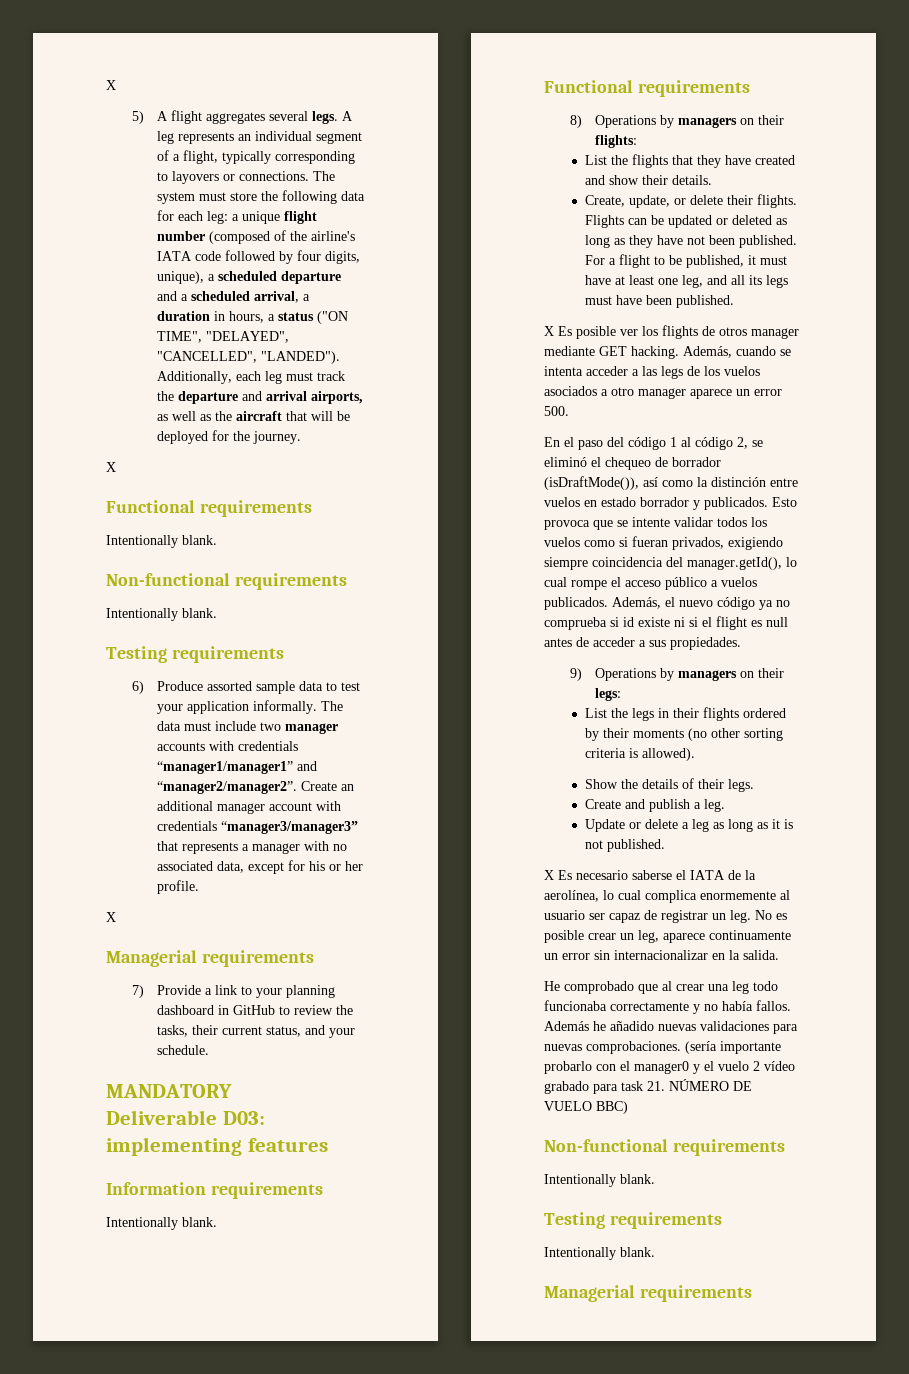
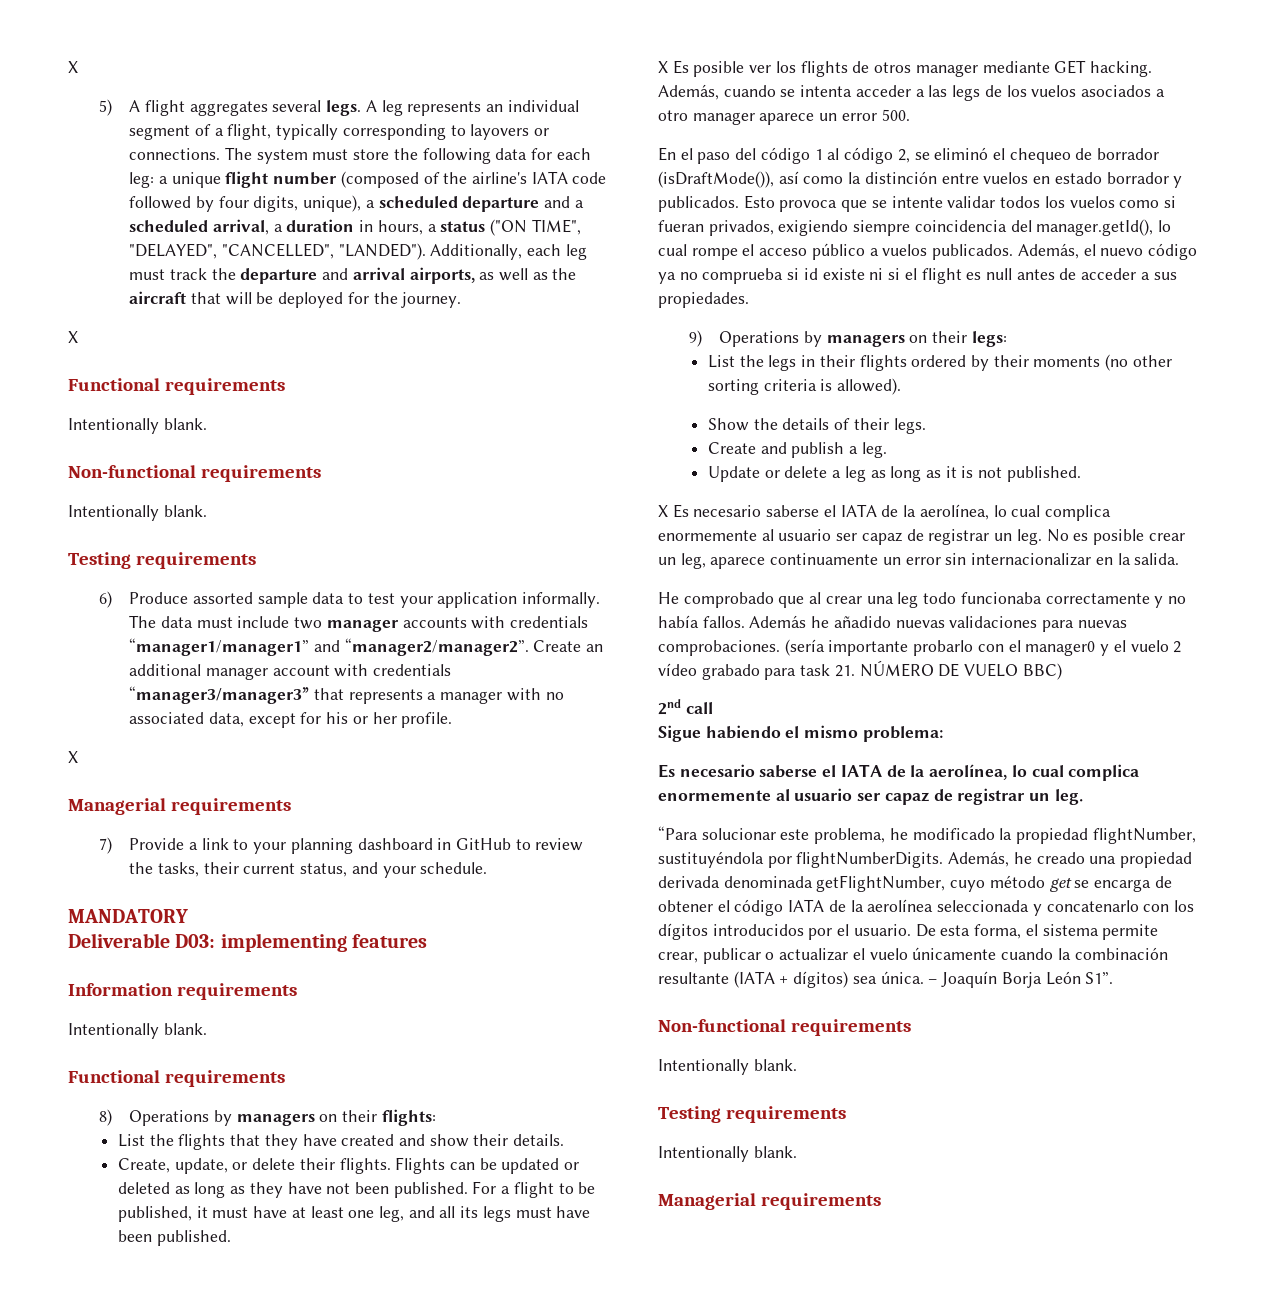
(628, 1107) none -> [658,699,713,715] [658,725,943,742] [658,764,1140,781] [658,788,1083,805] [658,826,1196,844] [658,851,1193,868] [658,875,1172,892] [658,899,1194,916] [658,923,1159,940] [658,947,1168,964] [658,971,1114,988] // 2nd call // Sigue habiendo el mismo problema: // Es necesario saberse el IATA de la aerolínea, lo cual complica enormemente al usuario ser capaz de registrar un leg. // “Para solucionar este problema, he modificado la propiedad flightNumber, sustituyéndola por flightNumberDigits. Además, he creado una propiedad derivada denominada getFlightNumber, cuyo método get se encarga de obtener el código IATA de la aerolínea seleccionada y concatenarlo con los dígitos introducidos por el usuario. De esta forma, el sistema permite crear, publicar o actualizar el vuelo únicamente cuando la combinación resultante (IATA + dígitos) sea única. – Joaquín Borja León S1”.

